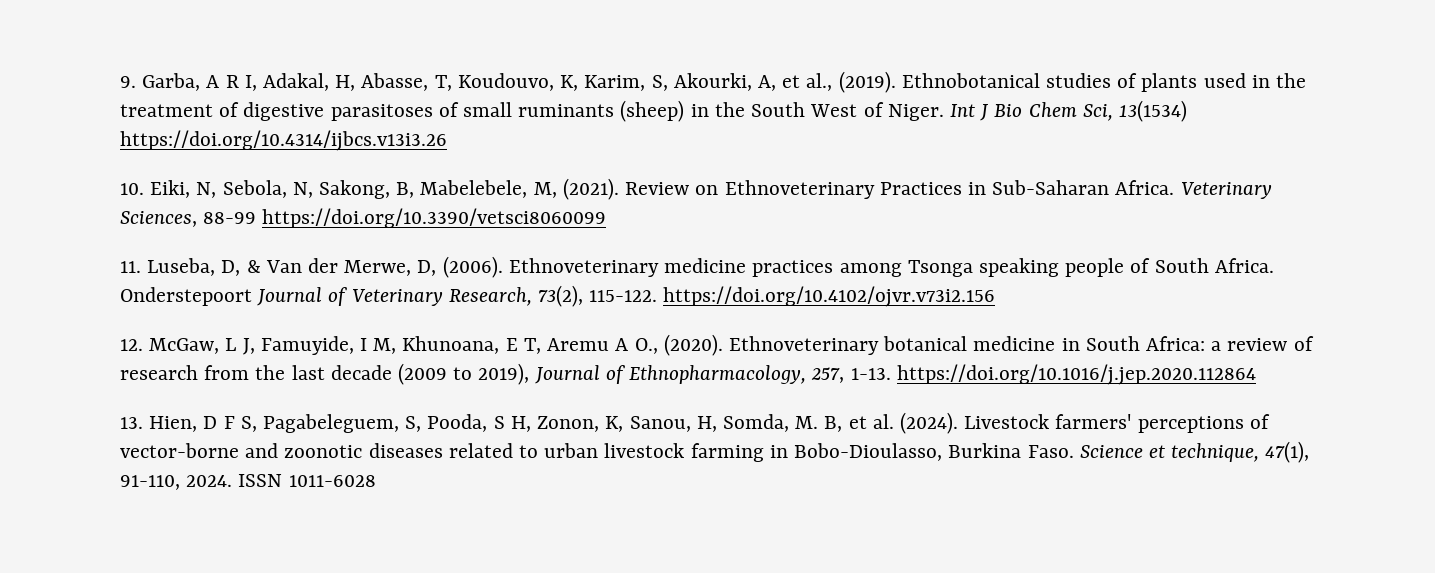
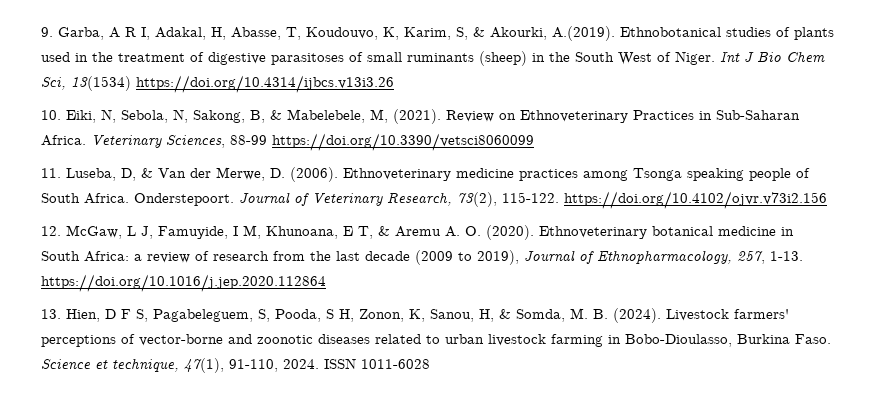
[673,71,896,93] Akourki, A, et al., (2019). -> [473,26,615,41] & Akourki, A.(2019).
(415, 190) none -> [270,110,282,120] &
[417,260,437,276] D, -> [270,168,285,178] D.
[120,287,252,306] Onderstepoort -> [134,193,234,206] Onderstepoort.
[547,338,658,354] Aremu A O., -> [378,226,481,237] & Aremu A. O.
(717, 424) none -> [499,309,511,319] &
[824,414,894,432] B, et al. -> [593,309,608,319] B.

